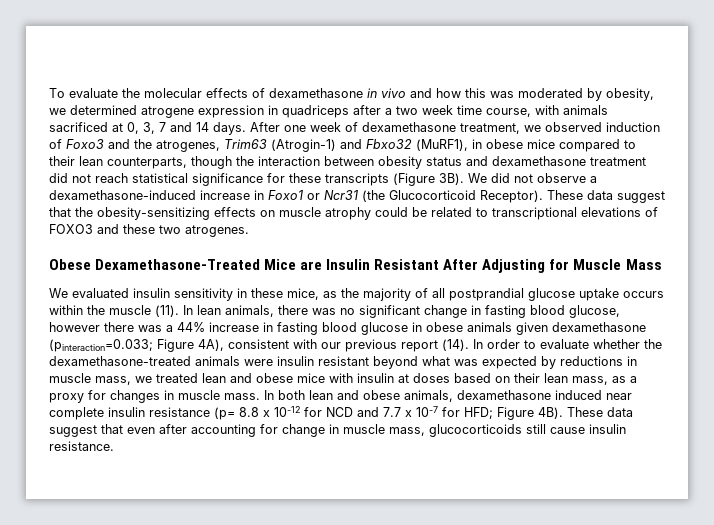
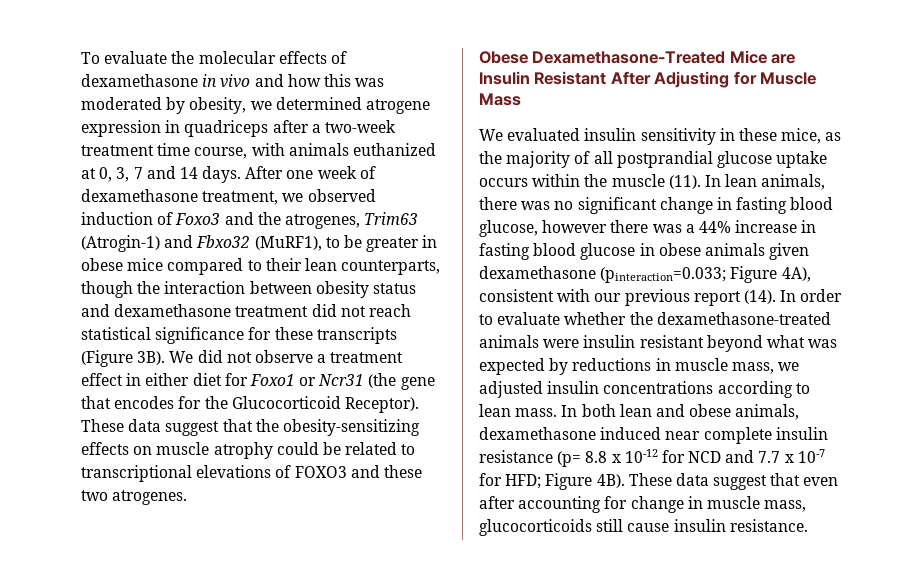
[396,105,453,115] two week -> [324,120,396,133] [81,145,154,156] two-week treatment
[49,122,108,132] sacrificed -> [352,143,436,156] euthanized
(468, 145) none -> [325,235,420,252] to be greater
[49,190,385,202] dexamethasone-induced increase in Foxo1 or Ncr31 (the -> [330,352,404,363] [81,373,435,390] [81,396,228,409] treatment effect in either diet for Foxo1 or Ncr31 (the gene that encodes for the
[156,373,637,385] [49,390,220,403] treated lean and obese mice with insulin at doses based on their lean mass, as a proxy for changes in muscle -> [479,381,810,398] [479,404,511,417] adjusted insulin concentrations according to lean

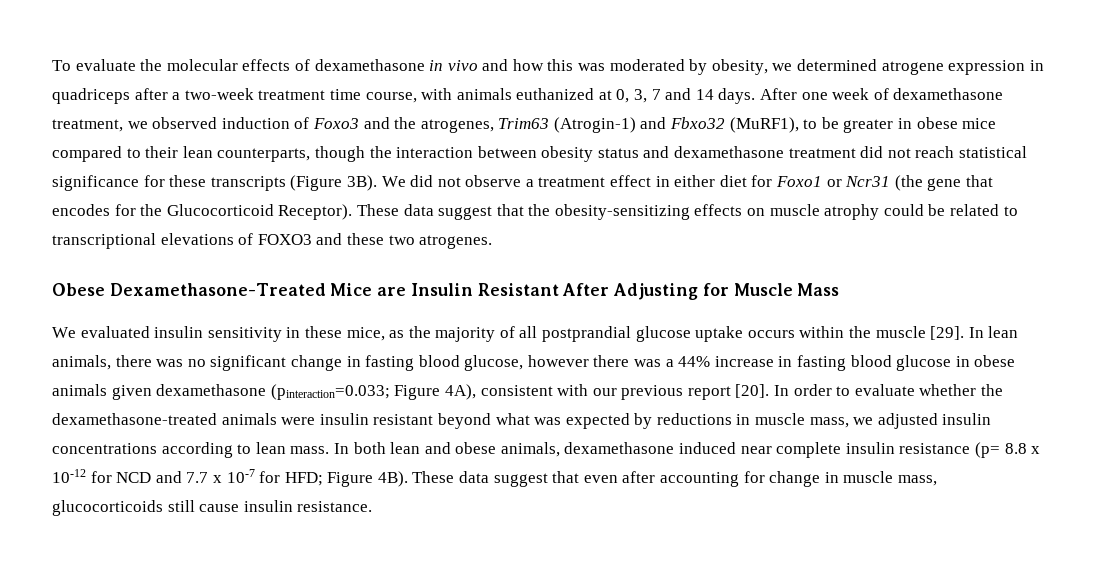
[668,175,701,189] (11). -> [930,326,965,340] [29].
[743,290,776,304] (14). -> [735,384,770,398] [20].

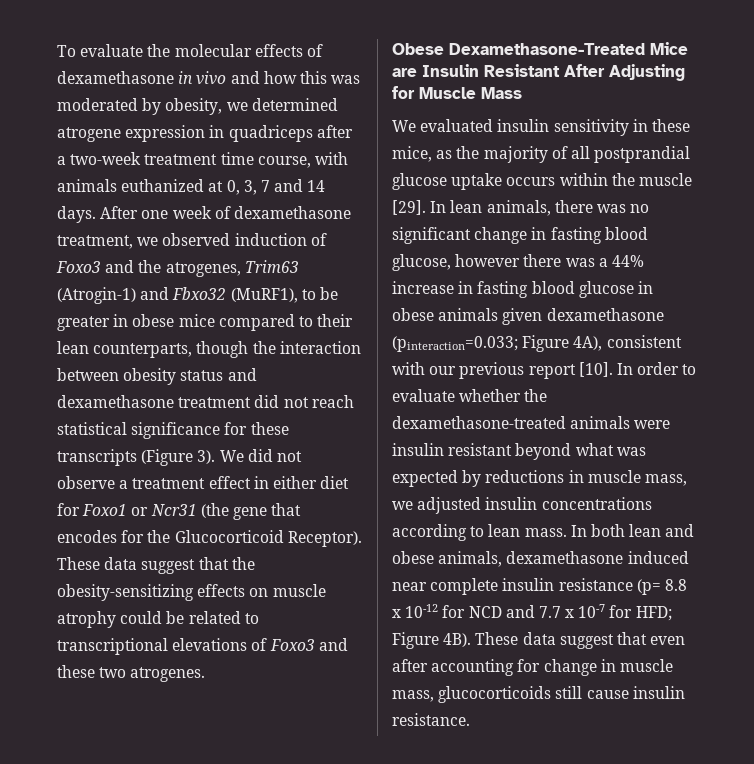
[346,175,377,191] 3B). -> [197,450,216,464] 3).
[257,234,312,245] FOXO3 -> [269,639,315,651] Foxo3
[735,384,770,398] [20]. -> [578,362,613,377] [10].

